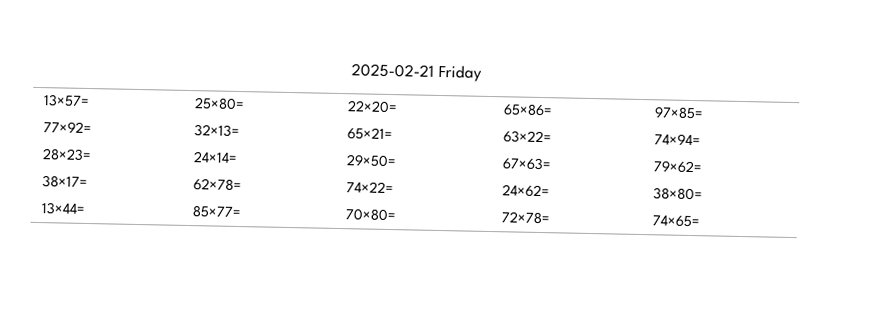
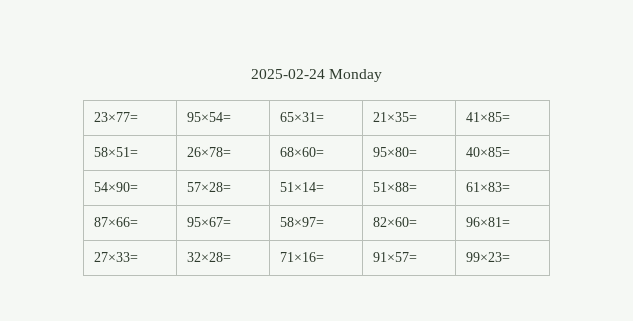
[351,63,482,82] [42,94,90,108] [193,97,245,111] [346,100,398,114] [502,103,553,117] [653,106,704,120] [42,121,92,134] [193,124,240,138] [346,127,393,141] [502,130,552,144] [653,133,701,146] [41,148,92,162] [192,151,238,163] [345,154,397,168] [501,157,552,171] [652,160,702,174] [41,175,88,188] [192,178,242,192] [345,181,394,194] [501,184,550,198] [652,187,703,201] [40,202,86,215] [191,205,242,219] [344,208,396,222] [500,211,550,225] [651,215,700,228] 2025-02-21 Friday // 13×57= | 25×80= | 22×20= | 65×86= | 97×85= // 77×92= | 32×13= | 65×21= | 63×22= | 74×94= // 28×23= | 24×14= | 29×50= | 67×63= | 79×62= // 38×17= | 62×78= | 74×22= | 24×62= | 38×80= // 13×44= | 85×77= | 70×80= | 72×78= | 74×65= -> [250,69,383,82] [93,112,138,122] [186,112,231,122] [279,112,324,122] [372,112,417,122] [465,112,510,122] [93,147,138,157] [186,147,231,157] [279,147,324,157] [372,147,417,157] [465,147,510,157] [93,182,138,192] [186,182,231,192] [279,182,324,192] [372,182,417,192] [465,182,510,192] [93,217,138,227] [186,217,231,227] [279,217,324,227] [372,217,417,227] [465,217,510,227] [93,252,138,262] [186,252,231,262] [279,252,324,262] [372,252,417,262] [465,252,510,262] 2025-02-24 Monday // 23×77= | 95×54= | 65×31= | 21×35= | 41×85= // 58×51= | 26×78= | 68×60= | 95×80= | 40×85= // 54×90= | 57×28= | 51×14= | 51×88= | 61×83= // 87×66= | 95×67= | 58×97= | 82×60= | 96×81= // 27×33= | 32×28= | 71×16= | 91×57= | 99×23=

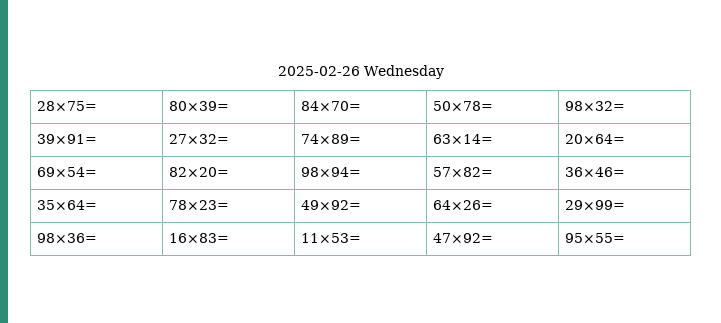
[250,69,383,82] [93,112,138,122] [186,112,231,122] [279,112,324,122] [372,112,417,122] [465,112,510,122] [93,147,138,157] [186,147,231,157] [279,147,324,157] [372,147,417,157] [465,147,510,157] [93,182,138,192] [186,182,231,192] [279,182,324,192] [372,182,417,192] [465,182,510,192] [93,217,138,227] [186,217,231,227] [279,217,324,227] [372,217,417,227] [465,217,510,227] [93,252,138,262] [186,252,231,262] [279,252,324,262] [372,252,417,262] [465,252,510,262] 2025-02-24 Monday // 23×77= | 95×54= | 65×31= | 21×35= | 41×85= // 58×51= | 26×78= | 68×60= | 95×80= | 40×85= // 54×90= | 57×28= | 51×14= | 51×88= | 61×83= // 87×66= | 95×67= | 58×97= | 82×60= | 96×81= // 27×33= | 32×28= | 71×16= | 91×57= | 99×23= -> [277,65,444,79] [36,101,97,111] [168,101,229,111] [300,101,361,111] [432,101,493,111] [564,101,625,111] [36,134,97,144] [168,134,229,144] [300,134,361,144] [432,134,493,144] [564,134,625,144] [36,167,97,177] [168,167,229,177] [300,167,361,177] [432,167,493,177] [564,167,625,177] [36,200,97,210] [168,200,229,210] [300,200,361,210] [432,200,493,210] [564,200,625,210] [36,233,97,243] [168,233,229,243] [300,233,361,243] [432,233,493,243] [564,233,625,243] 2025-02-26 Wednesday // 28×75= | 80×39= | 84×70= | 50×78= | 98×32= // 39×91= | 27×32= | 74×89= | 63×14= | 20×64= // 69×54= | 82×20= | 98×94= | 57×82= | 36×46= // 35×64= | 78×23= | 49×92= | 64×26= | 29×99= // 98×36= | 16×83= | 11×53= | 47×92= | 95×55=

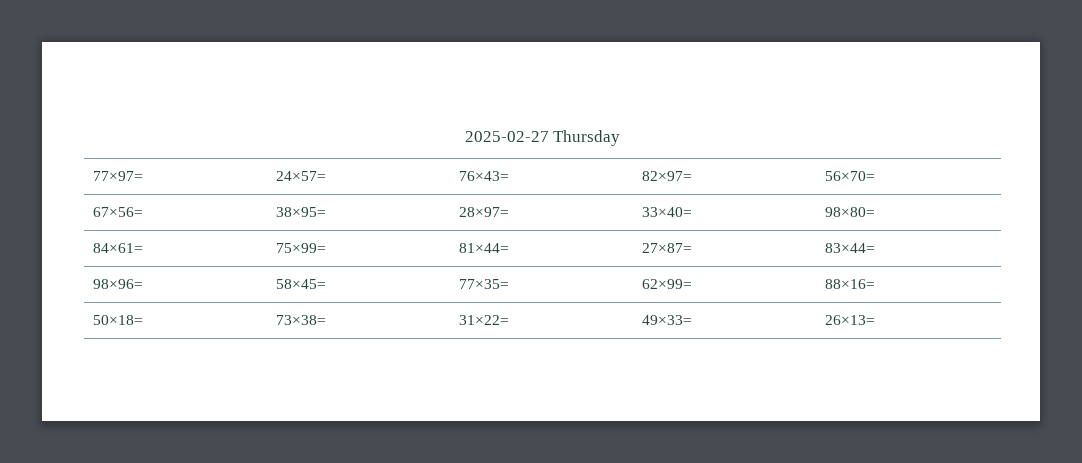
[277,65,444,79] [36,101,97,111] [168,101,229,111] [300,101,361,111] [432,101,493,111] [564,101,625,111] [36,134,97,144] [168,134,229,144] [300,134,361,144] [432,134,493,144] [564,134,625,144] [36,167,97,177] [168,167,229,177] [300,167,361,177] [432,167,493,177] [564,167,625,177] [36,200,97,210] [168,200,229,210] [300,200,361,210] [432,200,493,210] [564,200,625,210] [36,233,97,243] [168,233,229,243] [300,233,361,243] [432,233,493,243] [564,233,625,243] 2025-02-26 Wednesday // 28×75= | 80×39= | 84×70= | 50×78= | 98×32= // 39×91= | 27×32= | 74×89= | 63×14= | 20×64= // 69×54= | 82×20= | 98×94= | 57×82= | 36×46= // 35×64= | 78×23= | 49×92= | 64×26= | 29×99= // 98×36= | 16×83= | 11×53= | 47×92= | 95×55= -> [464,130,621,146] [92,171,143,181] [275,171,326,181] [458,171,509,181] [641,171,692,181] [824,171,875,181] [92,207,143,217] [275,207,326,217] [458,207,509,217] [641,207,692,217] [824,207,875,217] [92,243,143,253] [275,243,326,253] [458,243,509,253] [641,243,692,253] [824,243,875,253] [92,279,143,289] [275,279,326,289] [458,279,509,289] [641,279,692,289] [824,279,875,289] [92,315,143,325] [275,315,326,325] [458,315,509,325] [641,315,692,325] [824,315,875,325] 2025-02-27 Thursday // 77×97= | 24×57= | 76×43= | 82×97= | 56×70= // 67×56= | 38×95= | 28×97= | 33×40= | 98×80= // 84×61= | 75×99= | 81×44= | 27×87= | 83×44= // 98×96= | 58×45= | 77×35= | 62×99= | 88×16= // 50×18= | 73×38= | 31×22= | 49×33= | 26×13=

